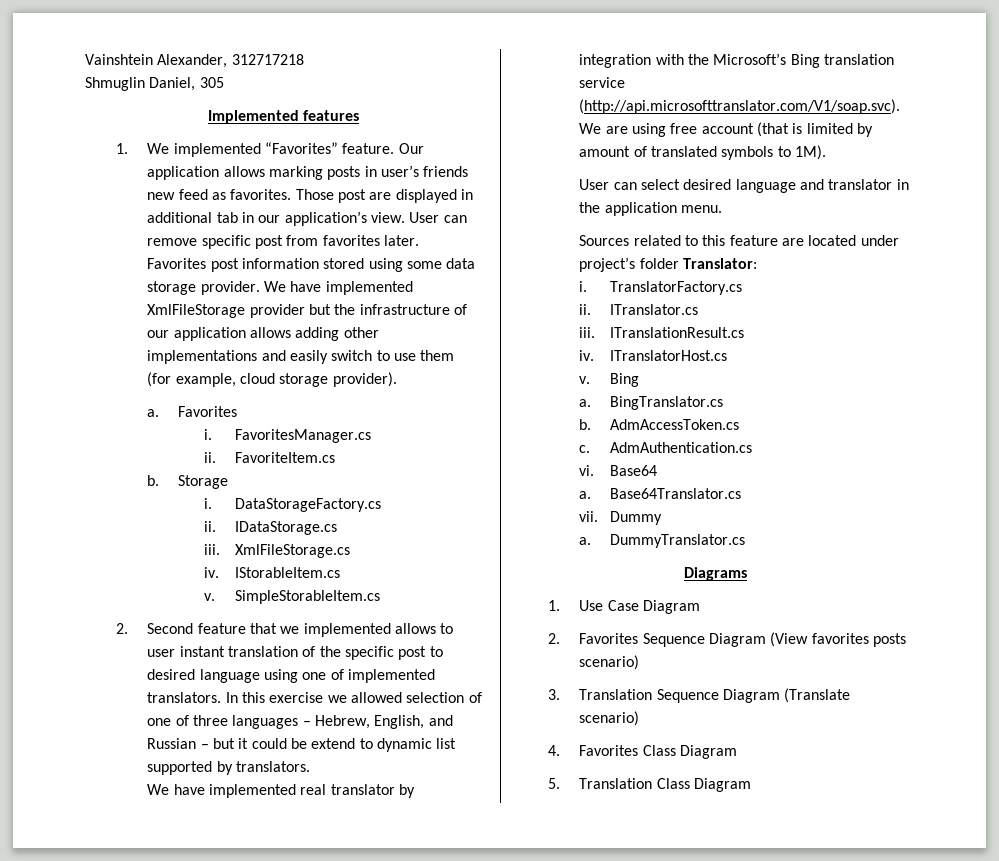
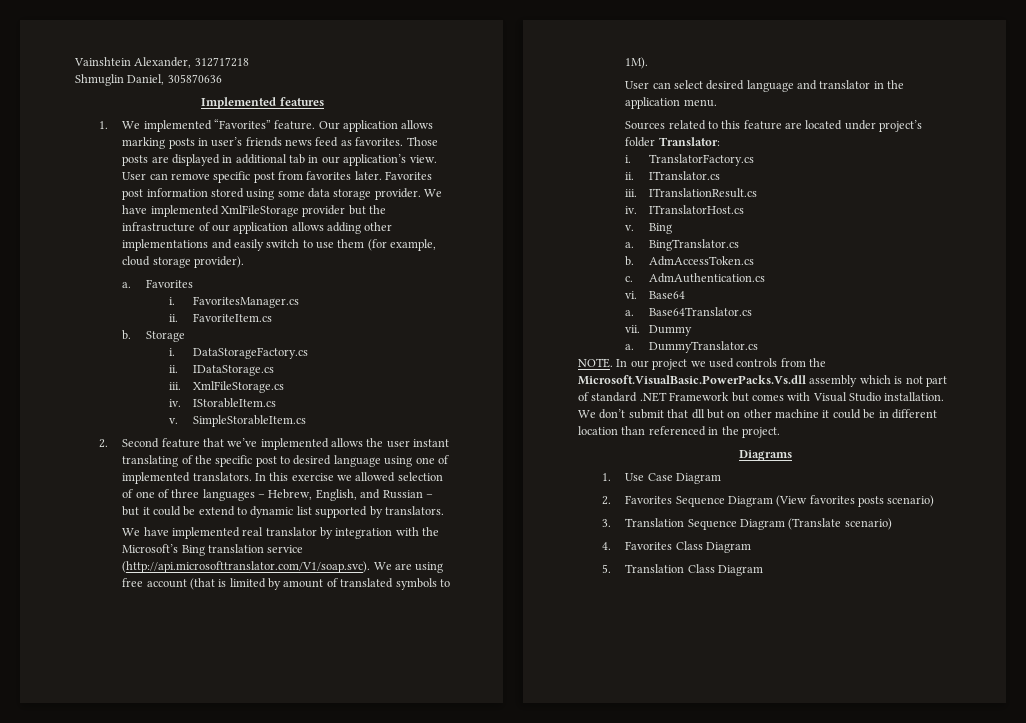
[199,77,224,88] 305 -> [167,74,222,83] 305870636
[147,192,176,200] new -> [285,139,313,146] news
[337,189,366,203] post -> [122,155,149,166] posts
[280,626,300,634] we -> [227,438,258,447] we’ve
[440,623,454,634] to -> [366,438,384,447] the
[227,646,298,657] translation -> [122,455,179,467] translating
(746, 541) none -> [578,358,826,370] [578,375,947,387] [578,392,945,402] [578,409,937,419] [578,426,780,438] // NOTE. In our project we used controls from the Microsoft.VisualBasic.PowerPacks.Vs.dll assembly which is not part of standard .NET Framework but comes with Visual Studio installation. We don’t submit that dll but on other machine it could be in different location than referenced in the project.

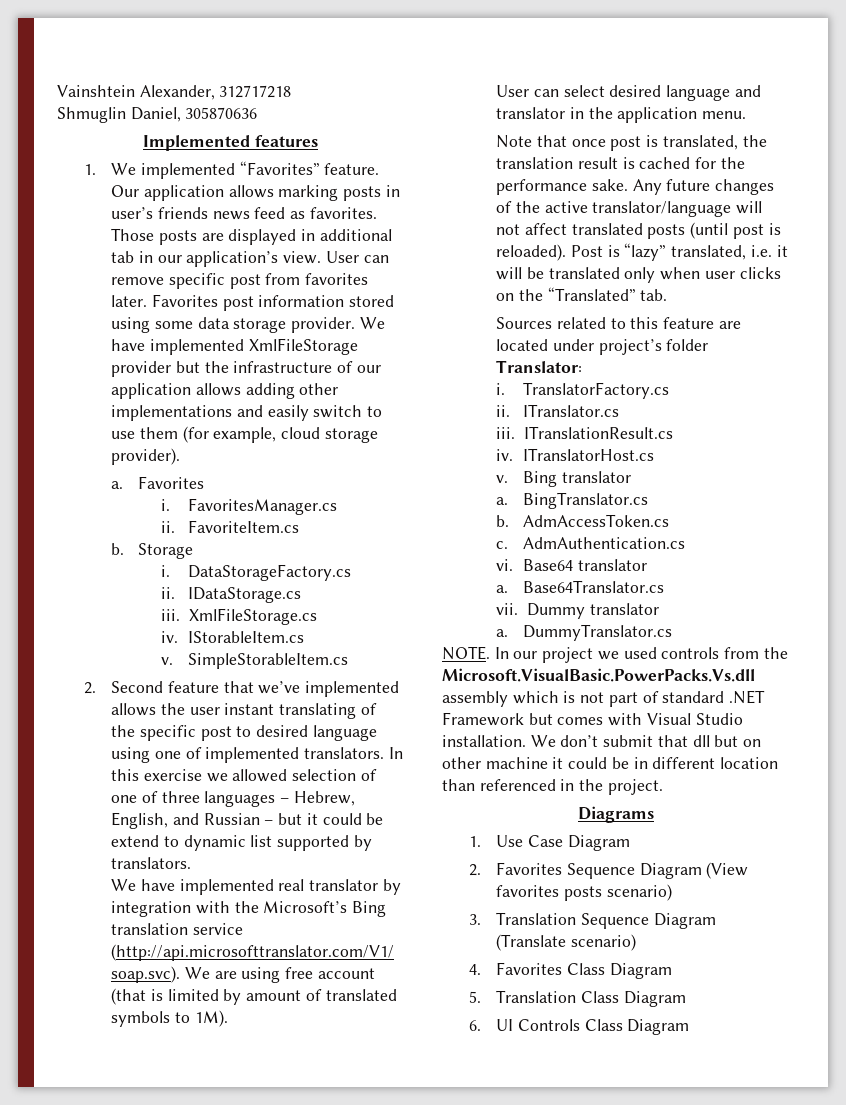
(717, 103) none -> [496,135,767,151] [496,157,745,169] [496,179,775,195] [496,201,763,217] [496,222,781,239] [496,243,788,261] [496,267,781,283] [496,287,668,301] // Note that once post is translated, the translation result is cached for the performance sake. Any future changes of the active translator/language will not affect translated posts (until post is reloaded). Post is “lazy” translated, i.e. it will be translated only when user clicks on the “Translated” tab.
(672, 228) none -> [561,471,631,483] translator
(685, 295) none -> [577,559,647,571] translator
(692, 330) none -> [589,603,659,615] translator
(763, 570) none -> [469,1019,690,1035] // 6. UI Controls Class Diagram

